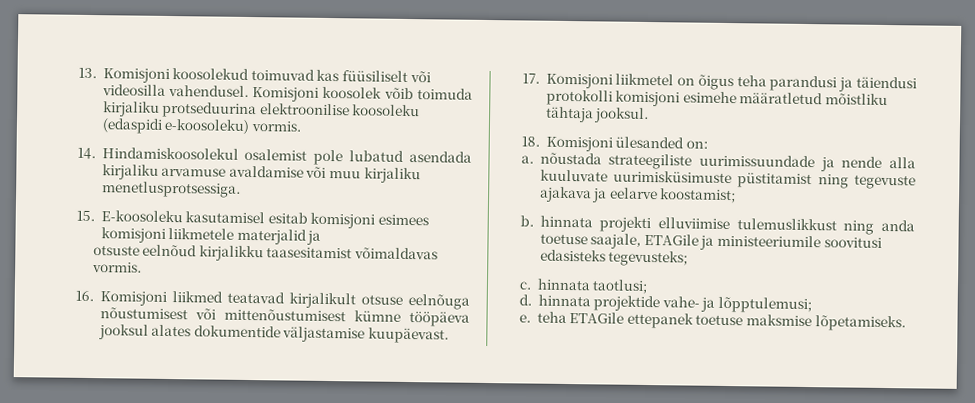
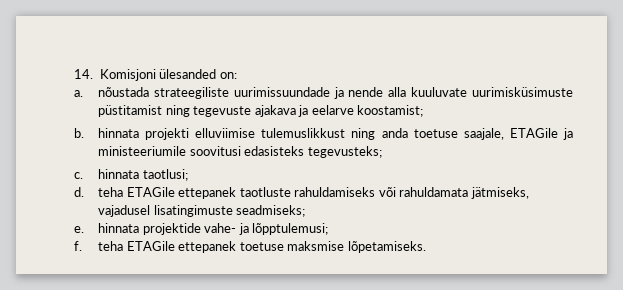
[77,67,431,83] [101,84,474,102] [102,101,421,119] [101,118,301,135] [76,147,473,166] [101,164,421,184] [101,181,241,198] [75,210,430,229] [100,227,322,245] [92,244,439,262] [91,262,142,273] [74,290,470,310] [99,307,471,327] [97,324,450,344] [521,73,918,92] [545,89,889,107] [545,106,650,124] [520,136,540,147] 13. Komisjoni koosolekud toimuvad kas füüsiliselt või videosilla vahendusel. Komisjoni koosolek võib toimuda kirjaliku protseduurina elektroonilise koosoleku (edaspidi e-koosoleku) vormis. // 14. Hindamiskoosolekul osalemist pole lubatud asendada kirjaliku arvamuse avaldamise või muu kirjaliku menetlusprotsessiga. // 15. E-koosoleku kasutamisel esitab komisjoni esimees komisjoni liikmetele materjalid ja // otsuste eelnõud kirjalikku taasesitamist võimaldavas vormis. // 16. Komisjoni liikmed teatavad kirjalikult otsuse eelnõuga nõustumisest või mittenõustumisest kümne tööpäeva jooksul alates dokumentide väljastamise kuupäevast. // 17. Komisjoni liikmetel on õigus teha parandusi ja täiendusi protokolli komisjoni esimehe määratletud mõistliku tähtaja jooksul. // 18. -> [74,69,94,79] 14.
(532, 300) none -> [98,187,529,199] [98,205,306,217] [74,226,85,233] teha ETAGile ettepanek taotluste rahuldamiseks või rahuldamata jätmiseks, vajadusel lisatingimuste seadmiseks; // e.
[518,314,531,323] e. -> [74,241,83,251] f.

